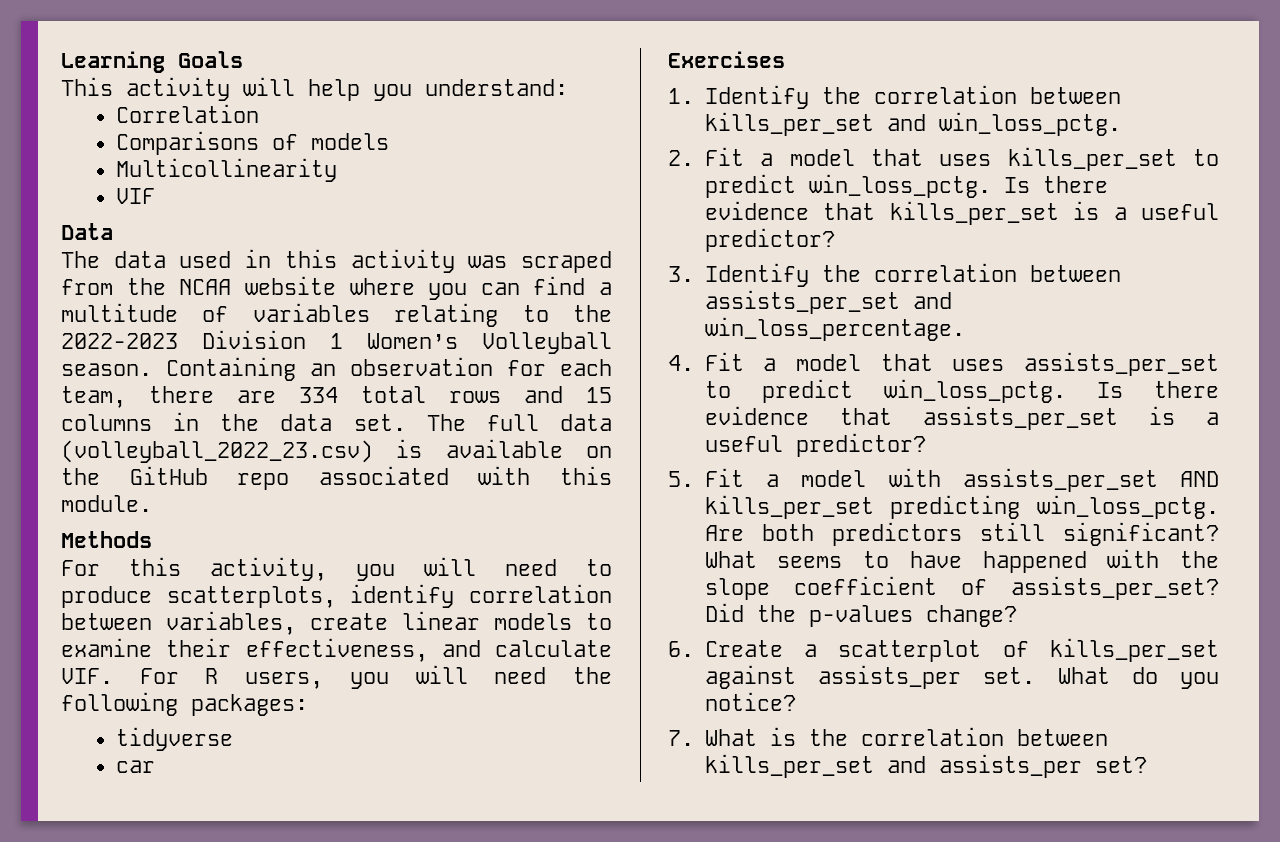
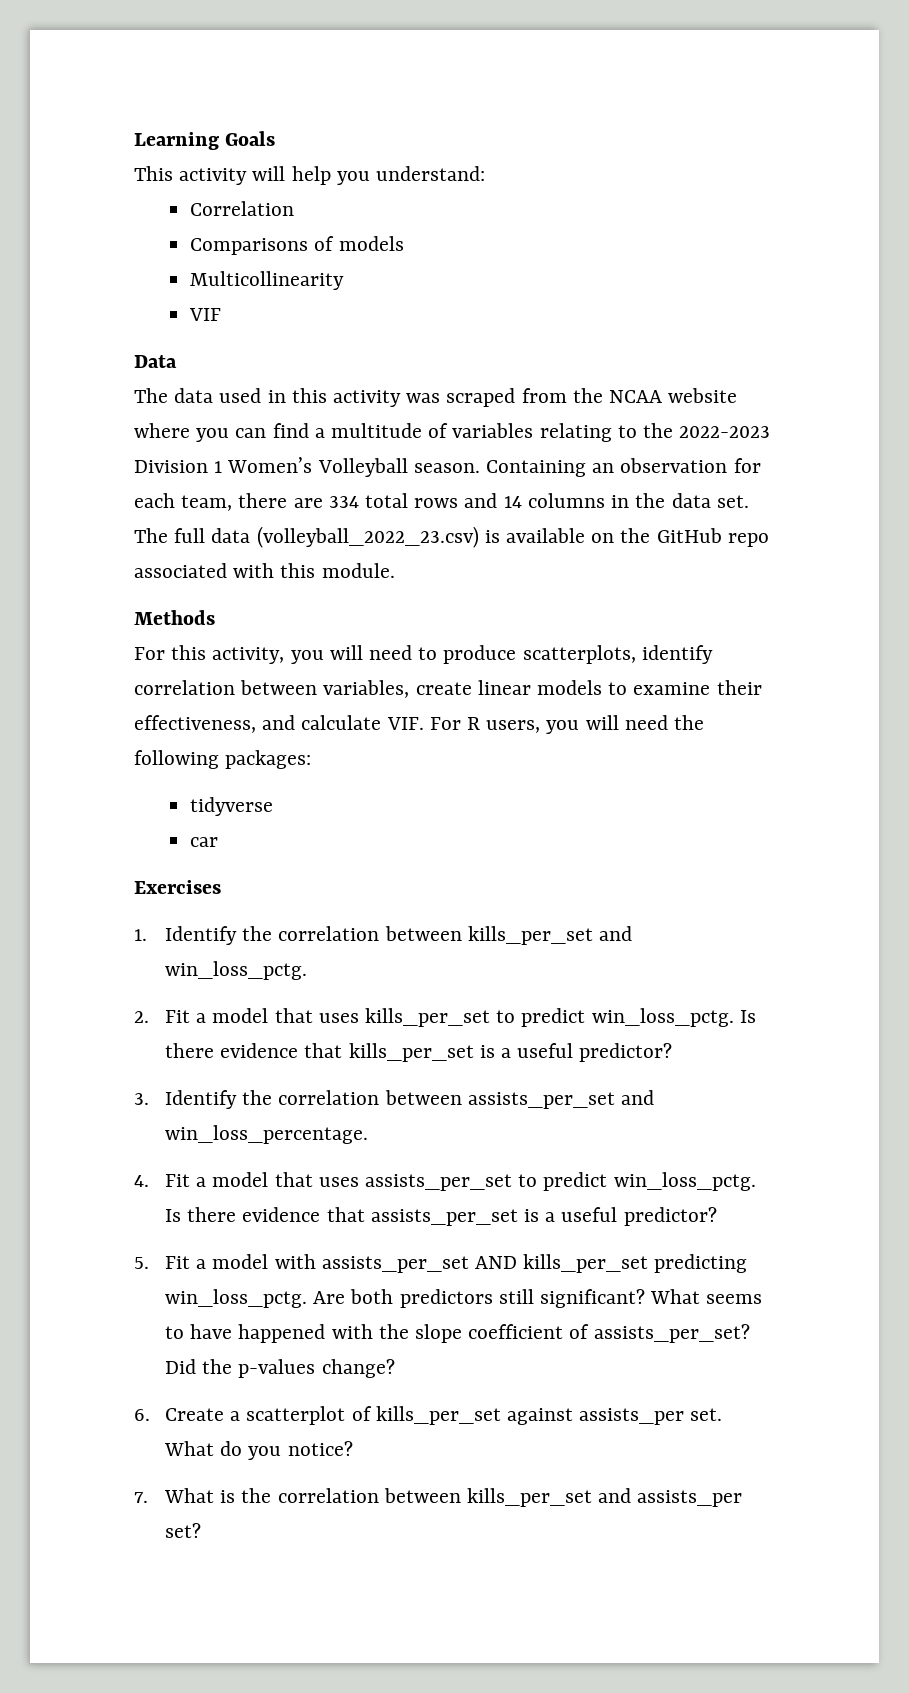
[586,387,612,403] 15 -> [503,496,522,508] 14

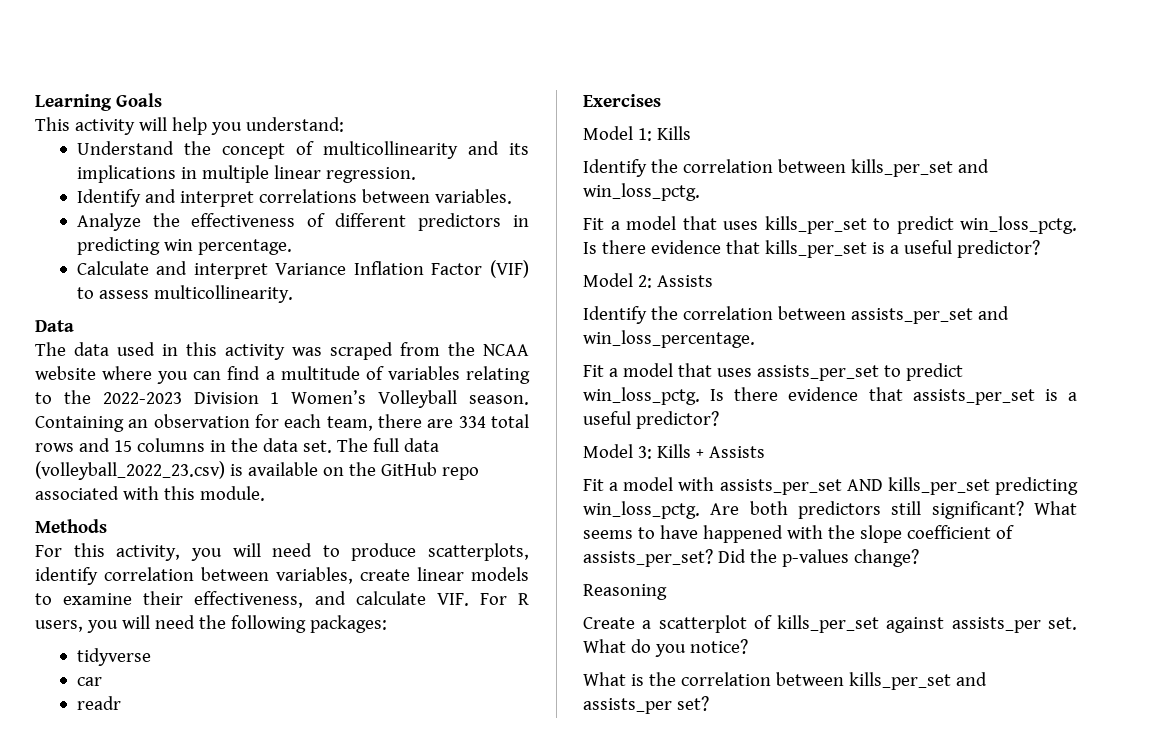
[190,201,295,216] [190,236,404,255] [190,271,345,290] [189,308,222,321] Correlation // Comparisons of models // Multicollinearity // VIF -> [76,141,529,159] [76,165,416,183] [76,189,512,207] [76,213,530,231] [76,237,292,255] [76,260,529,279] [76,285,293,303] Understand the concept of multicollinearity and its implications in multiple linear regression. // Identify and interpret correlations between variables. // Analyze the effectiveness of different predictors in predicting win percentage. // Calculate and interpret Variance Inflation Factor (VIF) to assess multicollinearity.
[503,496,522,508] 14 -> [113,440,132,452] 15
(219, 842) none -> [76,696,121,710] // readr
[134,929,147,941] 1. -> [583,126,691,141] Model 1: Kills //
[134,1011,149,1023] 2. -> (700, 192) none
[134,1093,149,1105] 3. -> [583,273,713,288] Model 2: Assists //
[134,1175,149,1187] 4. -> (755, 339) none
[134,1257,149,1269] 5. -> [583,444,765,459] Model 3: Kills + Assists //
[134,1409,150,1421] 6. -> [583,584,667,600] Reasoning //
[134,1492,148,1503] 7. -> (748, 646) none

